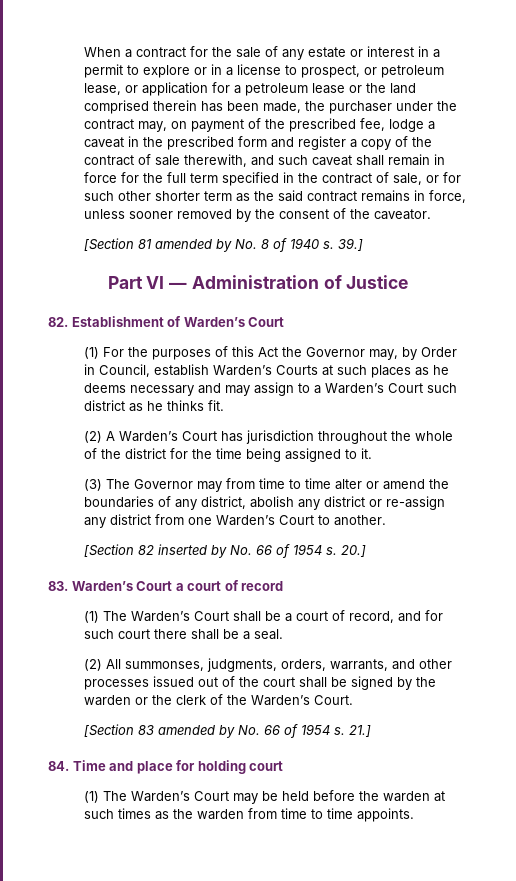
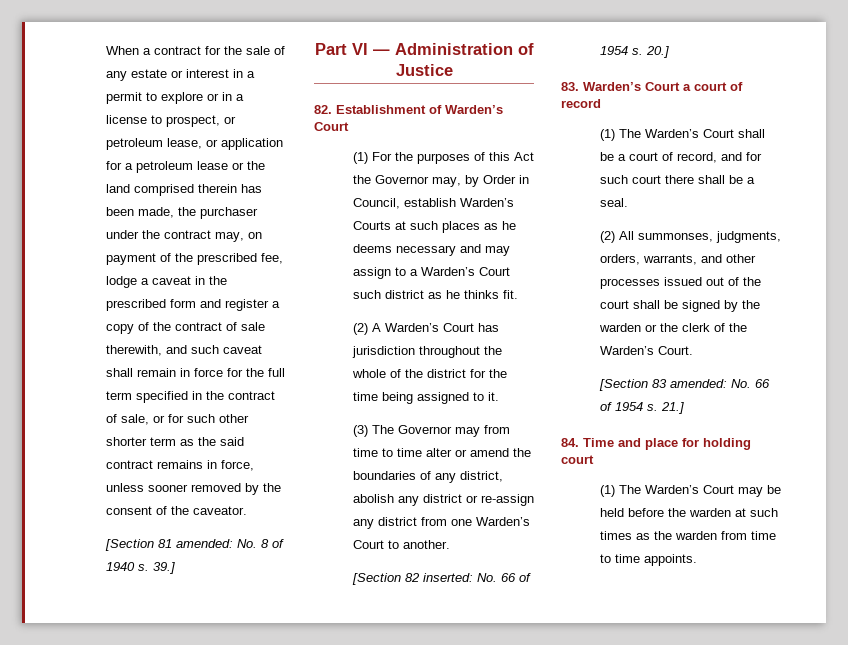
[155,239,233,252] amended by -> [175,539,233,548] amended:
[158,544,228,558] inserted by -> [422,573,473,582] inserted:
[158,725,236,738] amended by -> [669,379,727,388] amended:

